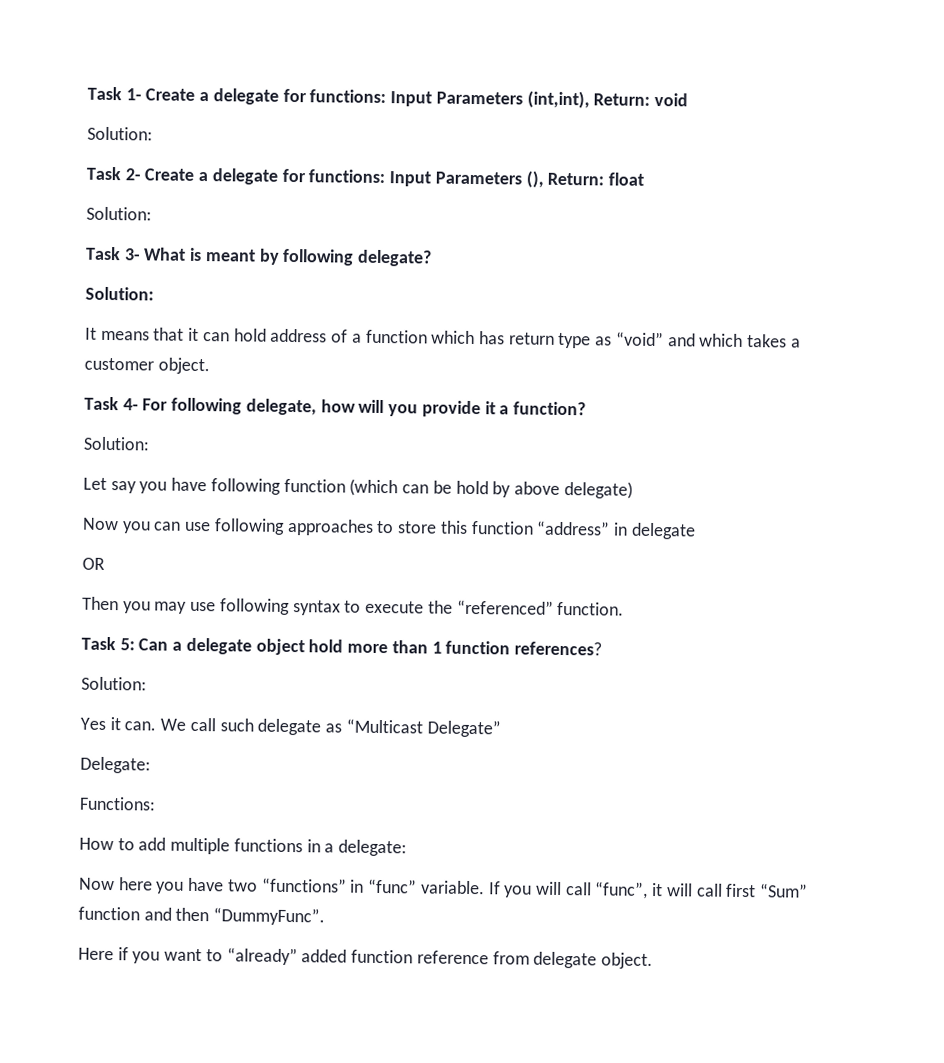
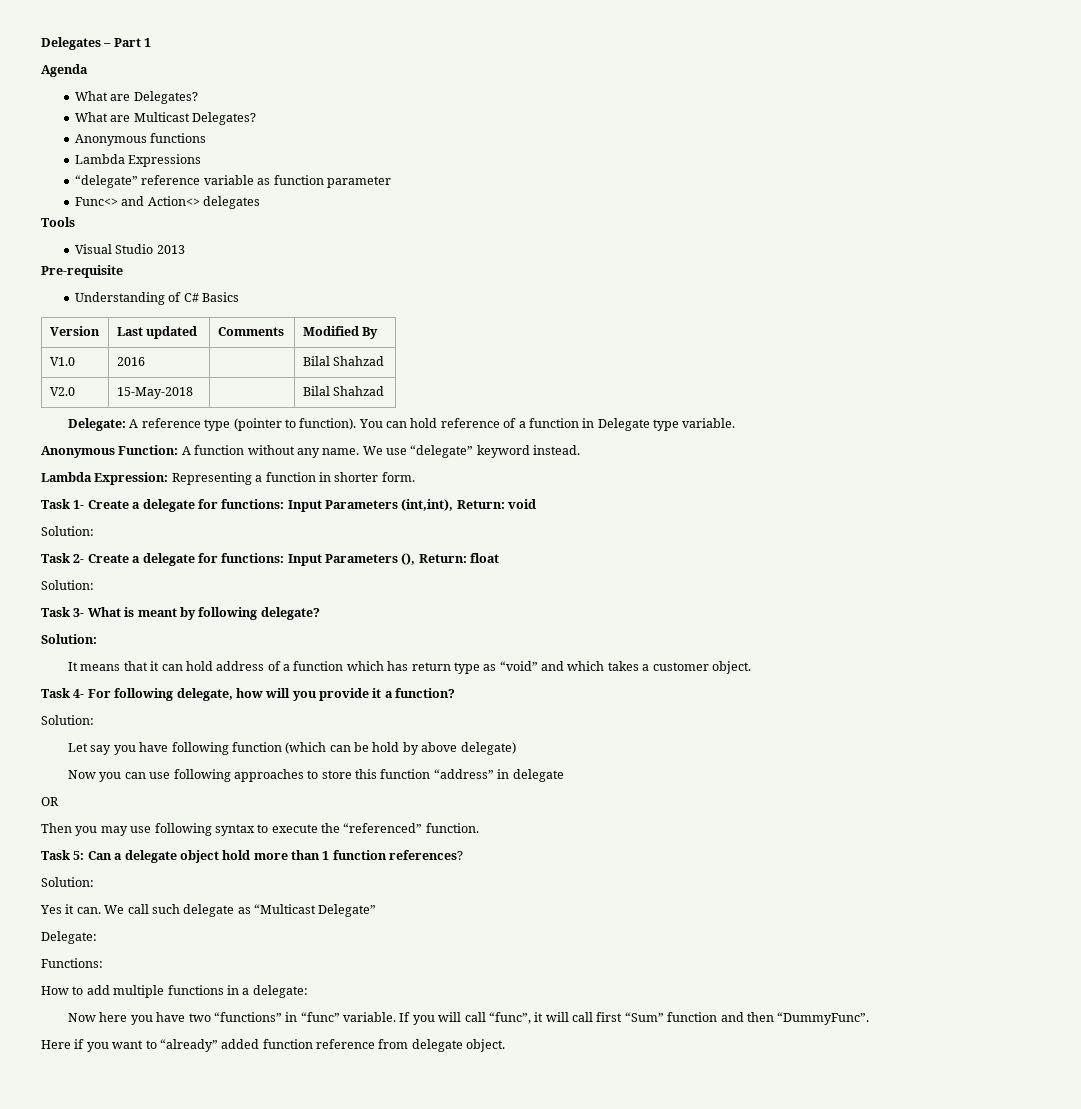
(87, 93) none -> [41,37,152,50] [41,64,88,77] [75,91,198,104] [75,112,257,125] [75,133,207,146] [75,154,202,167] [75,175,391,188] [75,196,261,209] [41,217,75,227] [75,244,185,254] [41,265,123,278] [75,292,240,305] [49,326,100,336] [116,326,198,339] [217,327,284,336] [302,326,379,339] [49,357,75,366] [116,357,145,366] [302,356,385,366] [49,387,75,396] [116,387,193,399] [302,386,385,396] [68,418,736,431] [41,445,581,458] [41,472,415,485] Delegates – Part 1 // Agenda // What are Delegates? // What are Multicast Delegates? // Anonymous functions // Lambda Expressions // “delegate” reference variable as function parameter // Func<> and Action<> delegates // Tools // Visual Studio 2013 // Pre-requisite // Understanding of C# Basics // Version | Last updated | Comments | Modified By // V1.0 | 2016 | | Bilal Shahzad // V2.0 | 15-May-2018 | | Bilal Shahzad // Delegate: A reference type (pointer to function). You can hold reference of a function in Delegate type variable. // Anonymous Function: A function without any name. We use “delegate” keyword instead. // Lambda Expression: Representing a function in shorter form. //

